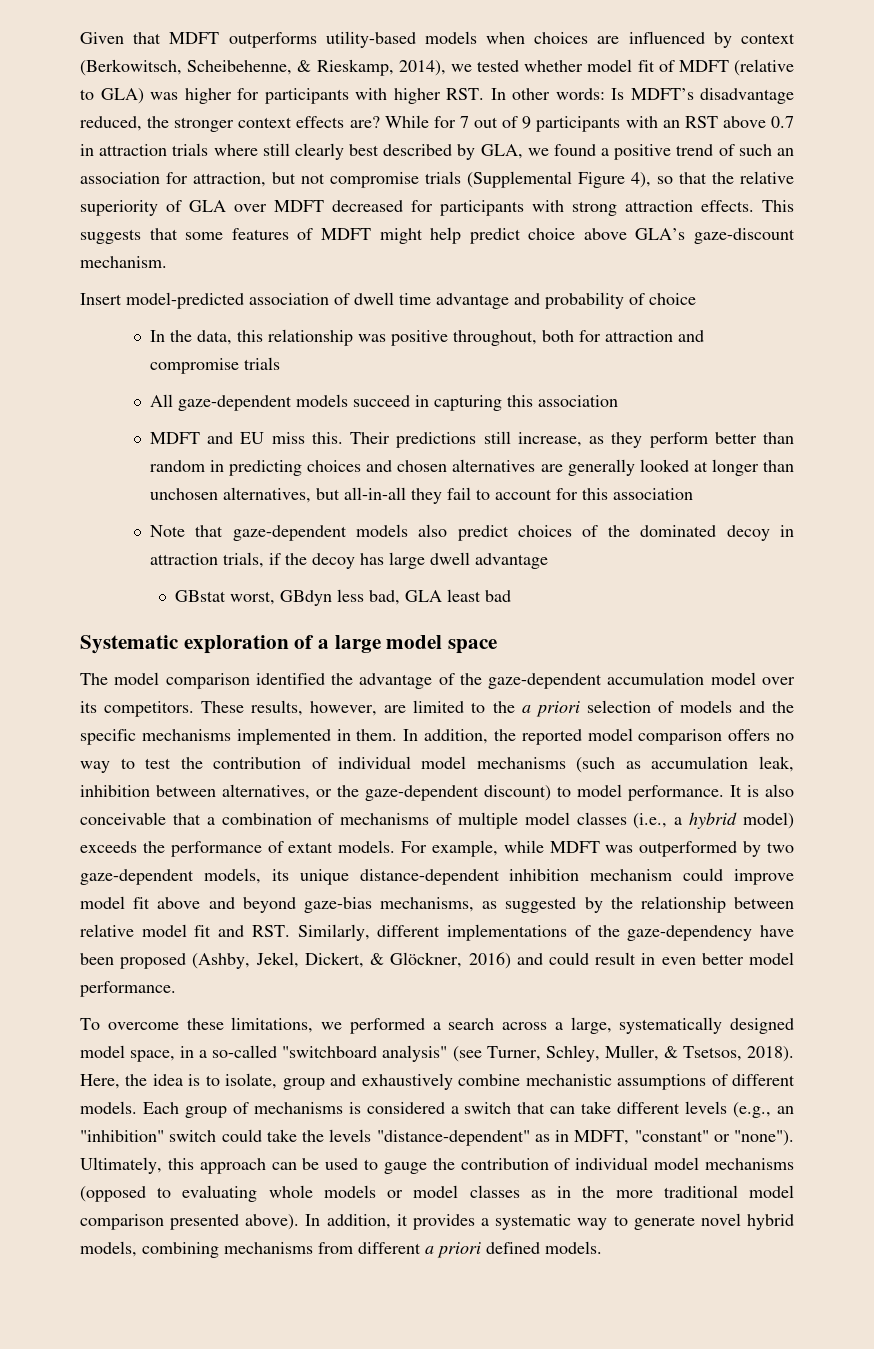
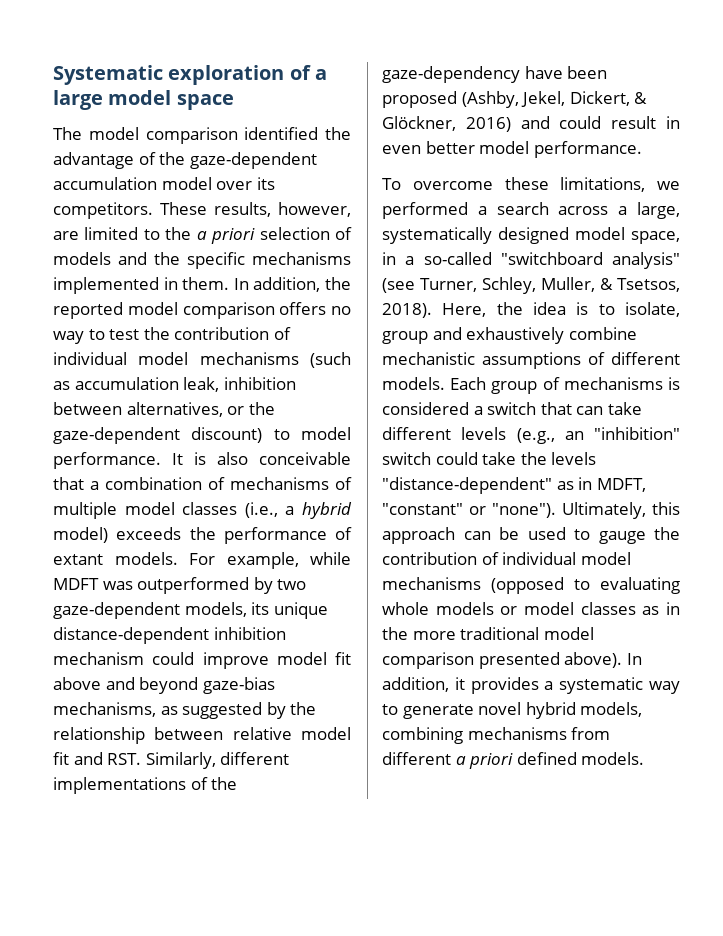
[80,31,795,48] [80,59,794,76] [80,88,794,104] [80,115,795,132] [80,143,794,160] [80,171,794,188] [80,200,794,216] [80,227,795,244] [80,256,167,268] [80,292,696,309] [149,329,704,346] [149,357,280,374] [149,394,618,411] [149,431,794,448] [149,459,795,476] [149,487,693,504] [149,524,794,541] [149,552,548,569] [174,589,511,606] Given that MDFT outperforms utility-based models when choices are influenced by context (Berkowitsch, Scheibehenne, & Rieskamp, 2014), we tested whether model fit of MDFT (relative to GLA) was higher for participants with higher RST. In other words: Is MDFT’s disadvantage reduced, the stronger context effects are? While for 7 out of 9 participants with an RST above 0.7 in attraction trials where still clearly best described by GLA, we found a positive trend of such an association for attraction, but not compromise trials (Supplemental Figure 4), so that the relative superiority of GLA over MDFT decreased for participants with strong attraction effects. This suggests that some features of MDFT might help predict choice above GLA’s gaze-discount mechanism. // Insert model-predicted association of dwell time advantage and probability of choice // In the data, this relationship was positive throughout, both for attraction and compromise trials // All gaze-dependent models succeed in capturing this association // MDFT and EU miss this. Their predictions still increase, as they perform better than random in predicting choices and chosen alternatives are generally looked at longer than unchosen alternatives, but all-in-all they fail to account for this association // Note that gaze-dependent models also predict choices of the dominated decoy in attraction trials, if the decoy has large dwell advantage // GBstat worst, GBdyn less bad, GLA least bad // -> (53, 75) none

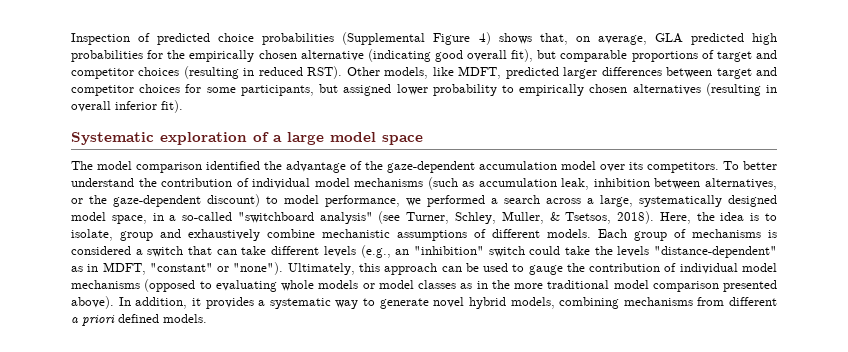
(53, 75) none -> [71,32,777,45] [71,49,777,62] [71,66,777,79] [71,83,777,96] [71,100,183,113] Inspection of predicted choice probabilities (Supplemental Figure 4) shows that, on average, GLA predicted high probabilities for the empirically chosen alternative (indicating good overall fit), but comparable proportions of target and competitor choices (resulting in reduced RST). Other models, like MDFT, predicted larger differences between target and competitor choices for some participants, but assigned lower probability to empirically chosen alternatives (resulting in overall inferior fit). //
[160,202,351,217] [53,227,352,244] [53,252,351,269] [53,277,351,294] [53,302,351,319] [53,329,140,344] These results, however, are limited to the a priori selection of models and the specific mechanisms implemented in them. In addition, the reported model comparison offers no way to test -> [723,161,777,170] [71,178,134,187] To better understand
[53,452,351,469] [53,477,352,490] [53,502,352,519] [53,527,352,544] [53,552,351,569] [53,577,307,594] [53,602,328,619] [53,627,286,644] [53,652,351,669] [53,677,275,694] [53,702,317,719] [53,727,351,744] [53,752,290,769] [53,777,238,794] [382,66,608,83] [382,91,648,108] [382,116,680,132] [382,141,642,158] [382,177,646,192] performance. It is also conceivable that a combination of mechanisms of multiple model classes (i.e., a hybrid model) exceeds the performance of extant models. For example, while MDFT was outperformed by two gaze-dependent models, its unique distance-dependent inhibition mechanism could improve model fit above and beyond gaze-bias mechanisms, as suggested by the relationship between relative model fit and RST. Similarly, different implementations of the gaze-dependency have been proposed (Ashby, Jekel, Dickert, & Glöckner, 2016) and could result in even better model performance. // To overcome these limitations, -> [325,195,400,207] performance,

